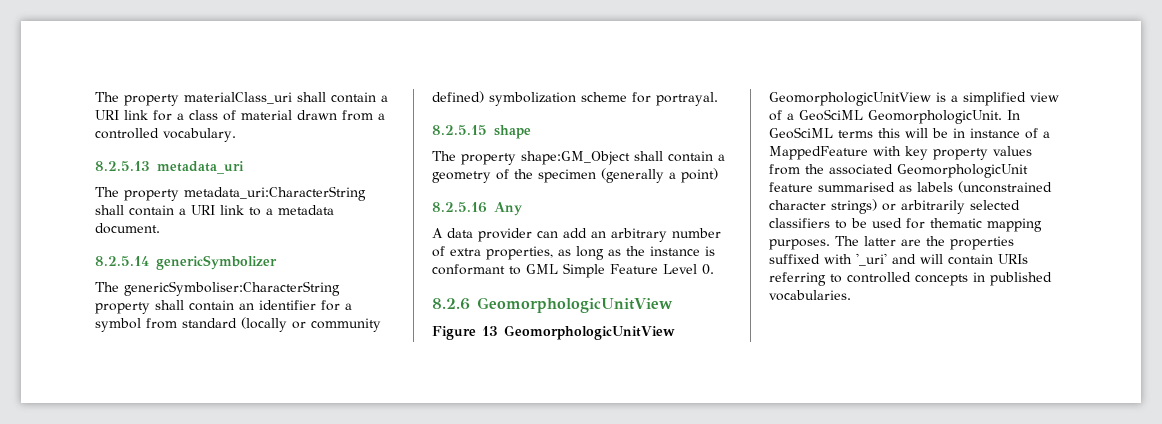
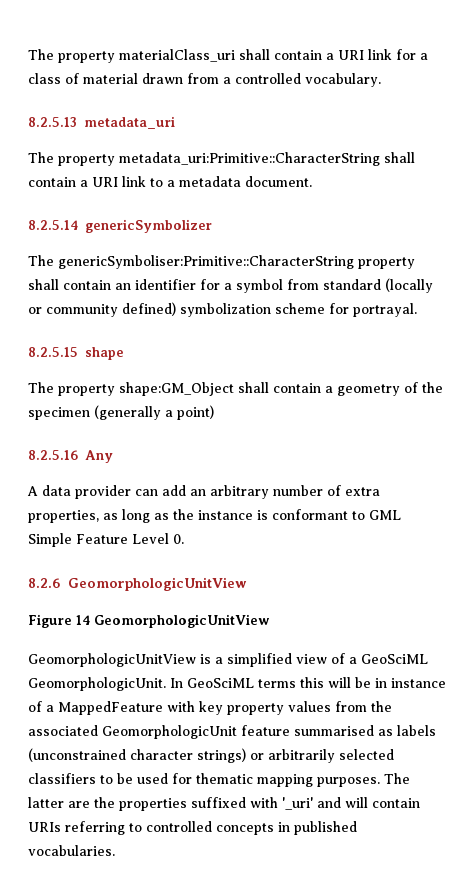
[184,186,366,201] metadata_uri:CharacterString -> [119,152,380,166] metadata_uri:Primitive::CharacterString
[124,281,340,296] genericSymboliser:CharacterString -> [58,255,354,269] genericSymboliser:Primitive::CharacterString
[482,326,498,336] 13 -> [76,615,90,625] 14

